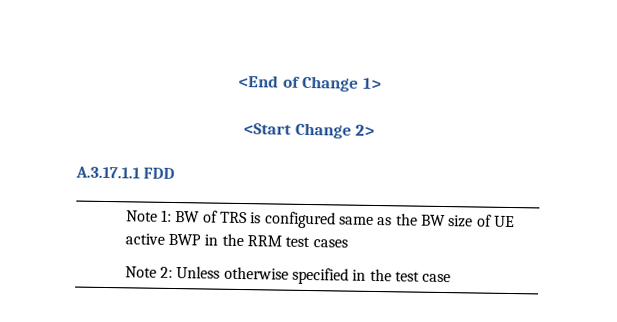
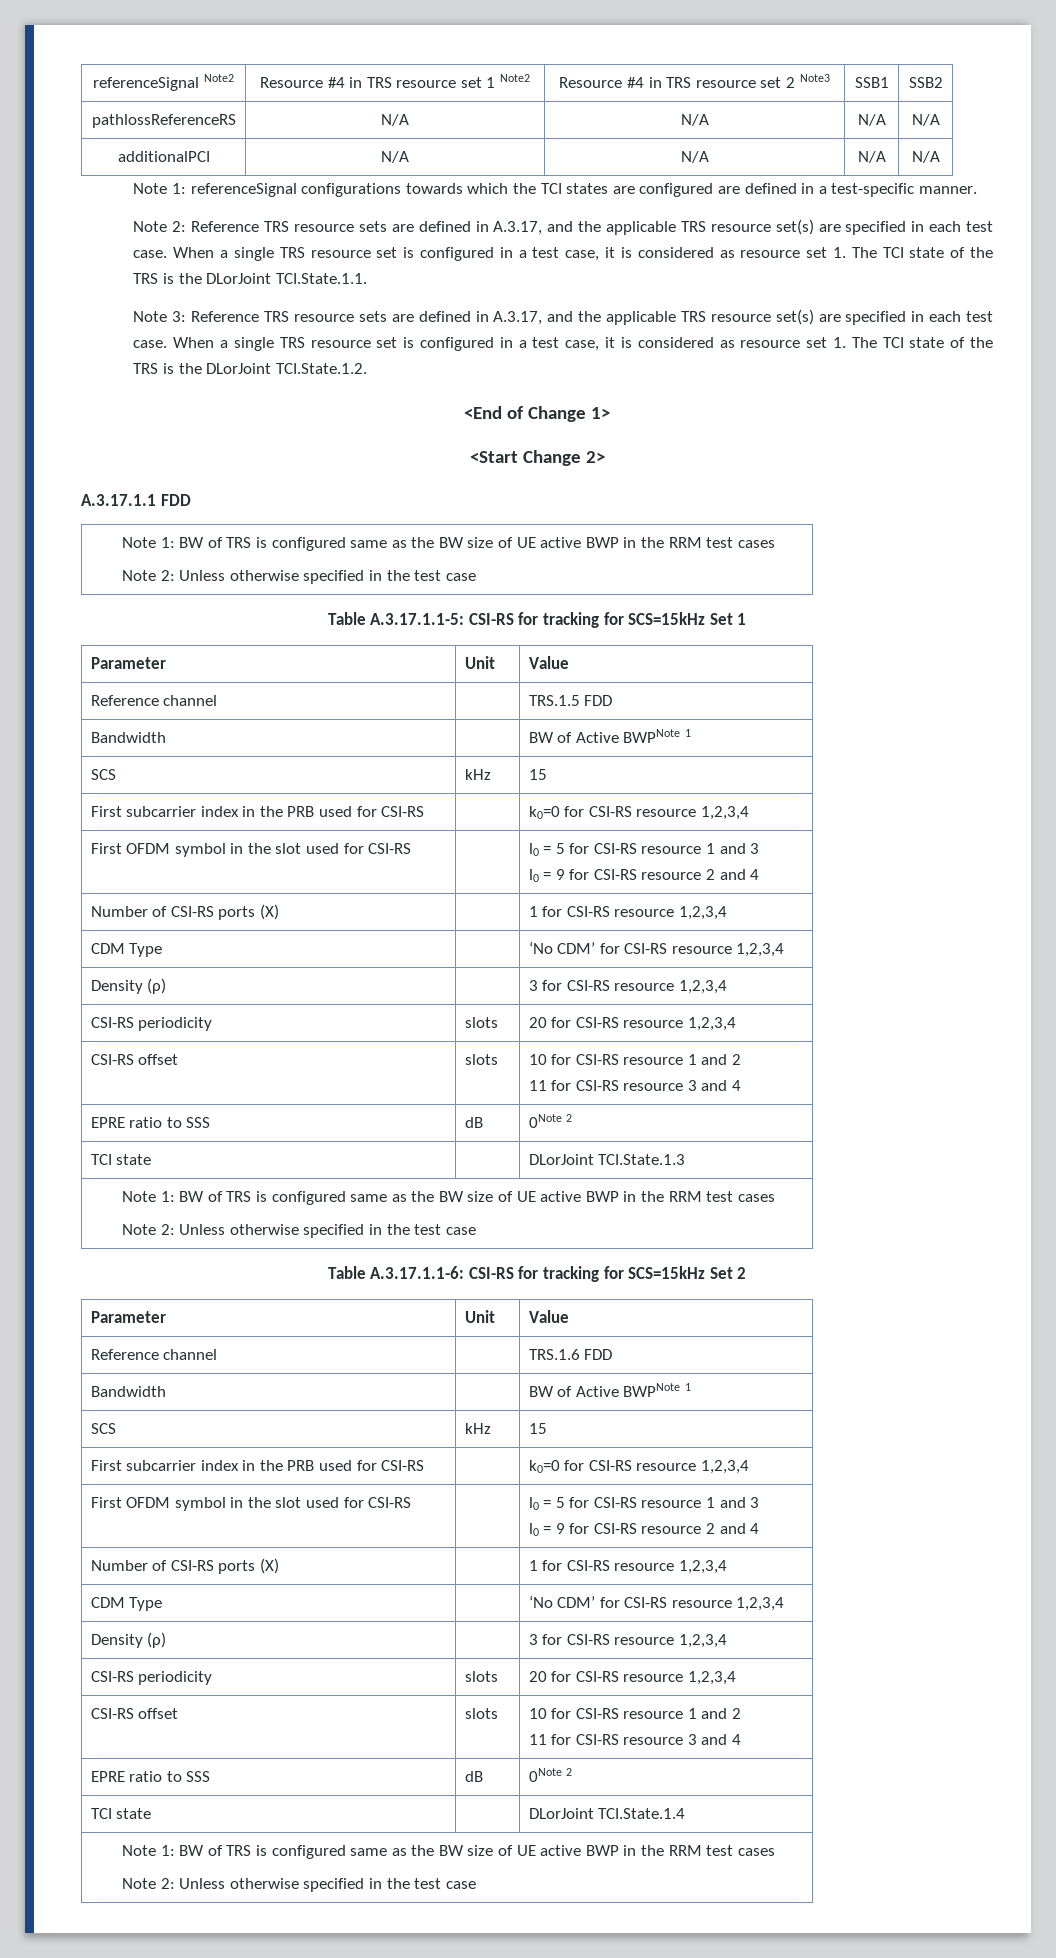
(238, 81) none -> [93,74,234,91] [259,74,531,88] [559,74,830,88] [854,77,889,88] [908,77,943,88] [91,114,236,128] [381,114,409,126] [680,114,709,126] [857,114,886,126] [911,114,940,126] [117,151,210,162] [381,151,409,163] [680,151,709,163] [857,151,886,163] [911,151,940,163] [133,183,977,197] [133,219,993,235] [133,247,993,261] [133,273,367,284] [133,309,993,325] [133,337,993,351] [133,363,367,374] referenceSignal Note2 | Resource #4 in TRS resource set 1 Note2 | Resource #4 in TRS resource set 2 Note3 | SSB1 | SSB2 // pathlossReferenceRS | N/A | N/A | N/A | N/A // additionalPCI | N/A | N/A | N/A | N/A // Note 1: referenceSignal configurations towards which the TCI states are configured are defined in a test-specific manner. // Note 2: Reference TRS resource sets are defined in A.3.17, and the applicable TRS resource set(s) are specified in each test case. When a single TRS resource set is configured in a test case, it is considered as resource set 1. The TCI state of the TRS is the DLorJoint TCI.State.1.1. // Note 3: Reference TRS resource sets are defined in A.3.17, and the applicable TRS resource set(s) are specified in each test case. When a single TRS resource set is configured in a test case, it is considered as resource set 1. The TCI state of the TRS is the DLorJoint TCI.State.1.2. //
(452, 278) none -> [327,612,747,628] [90,657,166,669] [464,656,495,669] [528,656,569,669] [90,695,218,706] [528,695,613,706] [90,732,166,743] [528,729,691,743] [90,769,116,780] [464,769,491,780] [528,769,547,780] [90,806,425,817] [528,806,749,820] [90,843,412,857] [528,843,760,856] [528,869,760,882] [90,904,279,920] [528,906,727,920] [90,943,163,957] [528,941,785,957] [90,978,167,994] [528,980,727,994] [90,1017,213,1031] [464,1017,498,1028] [528,1017,736,1031] [90,1054,179,1065] [464,1054,498,1065] [528,1054,742,1065] [528,1080,742,1091] [90,1117,211,1128] [464,1117,483,1128] [528,1114,573,1128] [90,1154,152,1165] [528,1154,686,1165] [121,1191,775,1205] [121,1224,476,1238] [327,1266,747,1282] [90,1311,166,1323] [464,1310,495,1323] [528,1310,569,1323] [90,1349,218,1360] [528,1349,613,1360] [90,1386,166,1397] [528,1383,691,1397] [90,1423,116,1434] [464,1423,491,1434] [528,1423,547,1434] [90,1460,425,1471] [528,1460,749,1474] [90,1497,412,1511] [528,1497,760,1510] [528,1523,760,1536] [90,1558,279,1574] [528,1560,727,1574] [90,1597,163,1611] [528,1595,785,1611] [90,1632,167,1648] [528,1634,727,1648] [90,1671,213,1685] [464,1671,498,1682] [528,1671,736,1685] [90,1708,179,1719] [464,1708,498,1719] [528,1708,742,1719] [528,1734,742,1745] [90,1771,211,1782] [464,1771,483,1782] [528,1768,573,1782] [90,1808,152,1819] [528,1808,686,1819] [121,1845,775,1859] [121,1878,476,1892] // Table A.3.17.1.1-5: CSI-RS for tracking for SCS=15kHz Set 1 // Parameter | Unit | Value // Reference channel | | TRS.1.5 FDD // Bandwidth | | BW of Active BWPNote 1 // SCS | kHz | 15 // First subcarrier index in the PRB used for CSI-RS | | k0=0 for CSI-RS resource 1,2,3,4 // First OFDM symbol in the slot used for CSI-RS | | l0 = 5 for CSI-RS resource 1 and 3 // l0 = 9 for CSI-RS resource 2 and 4 // Number of CSI-RS ports (X) | | 1 for CSI-RS resource 1,2,3,4 // CDM Type | | ‘No CDM’ for CSI-RS resource 1,2,3,4 // Density (ρ) | | 3 for CSI-RS resource 1,2,3,4 // CSI-RS periodicity | slots | 20 for CSI-RS resource 1,2,3,4 // CSI-RS offset | slots | 10 for CSI-RS resource 1 and 2 // 11 for CSI-RS resource 3 and 4 // EPRE ratio to SSS | dB | 0Note 2 // TCI state | | DLorJoint TCI.State.1.3 // Note 1: BW of TRS is configured same as the BW size of UE active BWP in the RRM test cases // Note 2: Unless otherwise specified in the test case // Table A.3.17.1.1-6: CSI-RS for tracking for SCS=15kHz Set 2 // Parameter | Unit | Value // Reference channel | | TRS.1.6 FDD // Bandwidth | | BW of Active BWPNote 1 // SCS | kHz | 15 // First subcarrier index in the PRB used for CSI-RS | | k0=0 for CSI-RS resource 1,2,3,4 // First OFDM symbol in the slot used for CSI-RS | | l0 = 5 for CSI-RS resource 1 and 3 // l0 = 9 for CSI-RS resource 2 and 4 // Number of CSI-RS ports (X) | | 1 for CSI-RS resource 1,2,3,4 // CDM Type | | ‘No CDM’ for CSI-RS resource 1,2,3,4 // Density (ρ) | | 3 for CSI-RS resource 1,2,3,4 // CSI-RS periodicity | slots | 20 for CSI-RS resource 1,2,3,4 // CSI-RS offset | slots | 10 for CSI-RS resource 1 and 2 // 11 for CSI-RS resource 3 and 4 // EPRE ratio to SSS | dB | 0Note 2 // TCI state | | DLorJoint TCI.State.1.4 // Note 1: BW of TRS is configured same as the BW size of UE active BWP in the RRM test cases // Note 2: Unless otherwise specified in the test case

